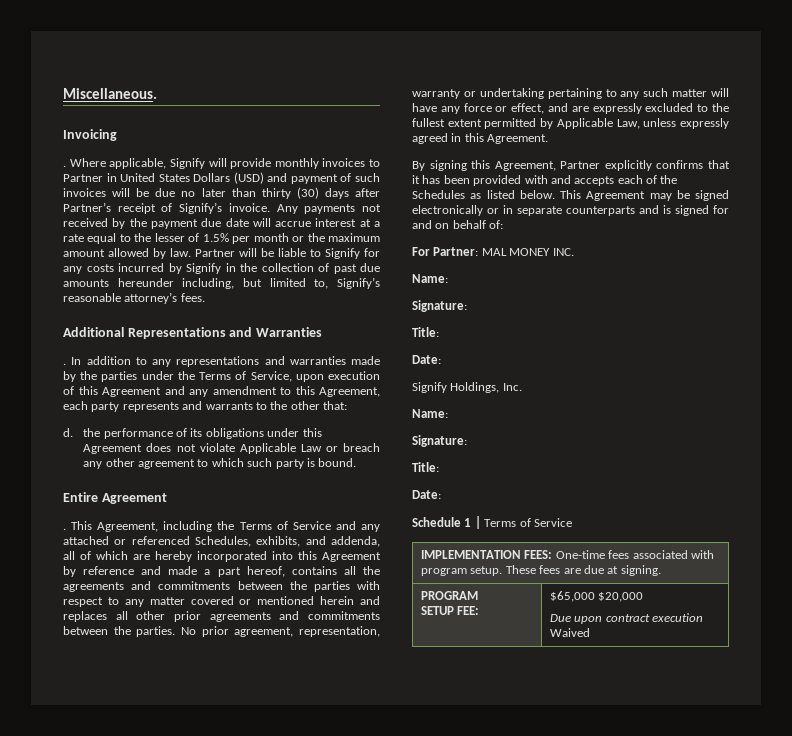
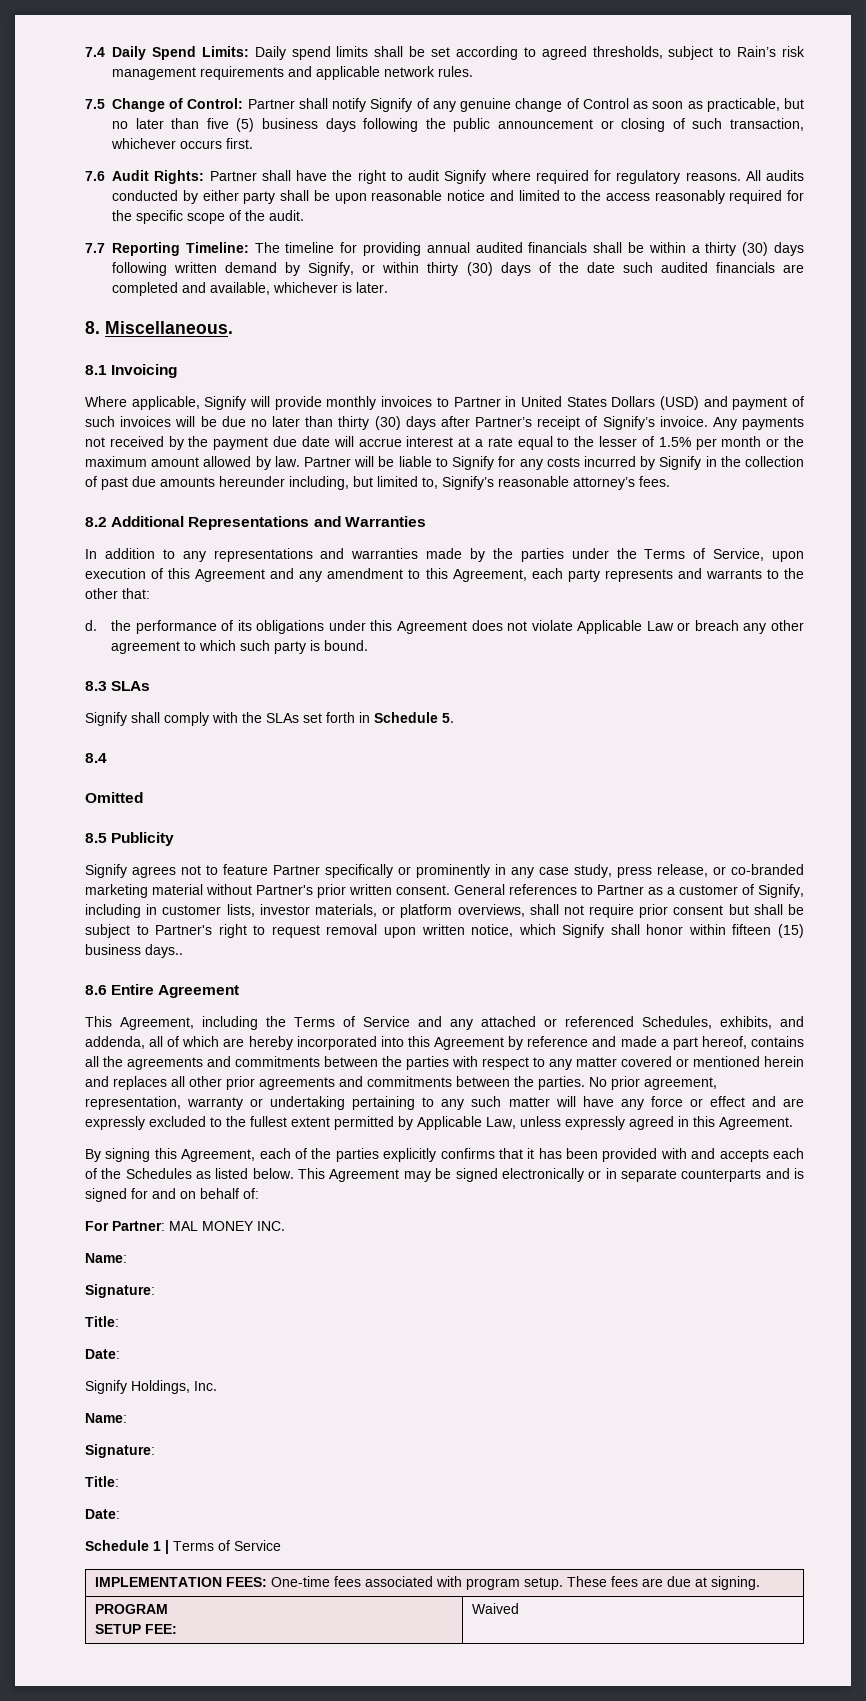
(63, 93) none -> [85,46,805,60] [112,66,473,80] [85,98,805,112] [112,118,805,132] [111,138,253,149] [85,170,804,184] [112,190,804,204] [112,210,304,224] [85,242,804,256] [112,262,804,276] [112,282,388,296] [85,321,100,334] 7.4 Daily Spend Limits: Daily spend limits shall be set according to agreed thresholds, subject to Rain’s risk management requirements and applicable network rules. // 7.5 Change of Control: Partner shall notify Signify of any genuine change of Control as soon as practicable, but no later than five (5) business days following the public announcement or closing of such transaction, whichever occurs first. // 7.6 Audit Rights: Partner shall have the right to audit Signify where required for regulatory reasons. All audits conducted by either party shall be upon reasonable notice and limited to the access reasonably required for the specific scope of the audit. // 7.7 Reporting Timeline: The timeline for providing annual audited financials shall be within a thirty (30) days following written demand by Signify, or within thirty (30) days of the date such audited financials are completed and available, whichever is later. // 8.
(157, 93) none -> [85,365,107,375] 8.1
[63,165,66,167] . -> (178, 371) none
(205, 297) none -> [85,517,107,527] 8.2
[63,363,66,365] . -> (426, 521) none
(357, 462) none -> [85,681,151,691] [85,712,454,726] [85,753,107,763] [85,792,143,803] [85,832,175,846] [85,864,804,878] [85,884,804,898] [85,904,804,918] [85,924,804,938] [85,944,183,958] [85,985,107,995] 8.3 SLAs // Signify shall comply with the SLAs set forth in Schedule 5. // 8.4 // Omitted // 8.5 Publicity // Signify agrees not to feature Partner specifically or prominently in any case study, press release, or co-branded marketing material without Partner's prior written consent. General references to Partner as a customer of Signify, including in customer lists, investor materials, or platform overviews, shall not require prior consent but shall be subject to Partner's right to request removal upon written notice, which Signify shall honor within fifteen (15) business days.. // 8.6
[63,528,66,530] . -> (240, 991) none
[511,103,545,114] effect, -> [709,1096,745,1107] effect
[560,161,601,169] Partner -> [259,1148,379,1162] each of the parties
[550,591,644,602] [550,613,704,624] $65,000 $20,000 // Due upon contract execution -> (177, 1629) none

